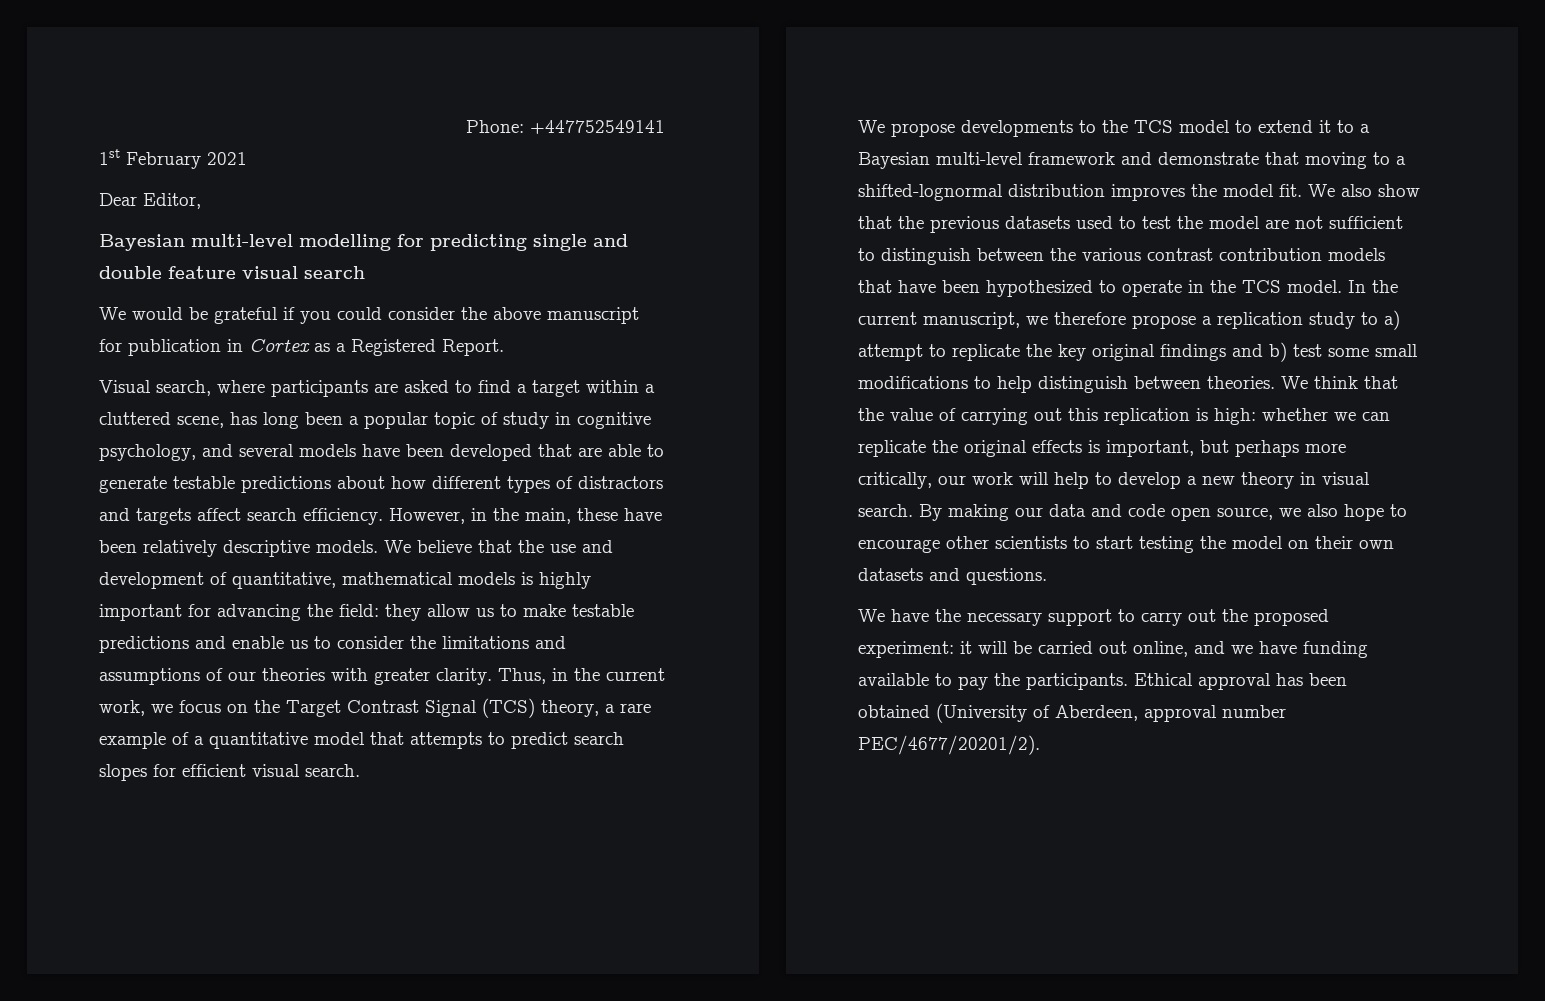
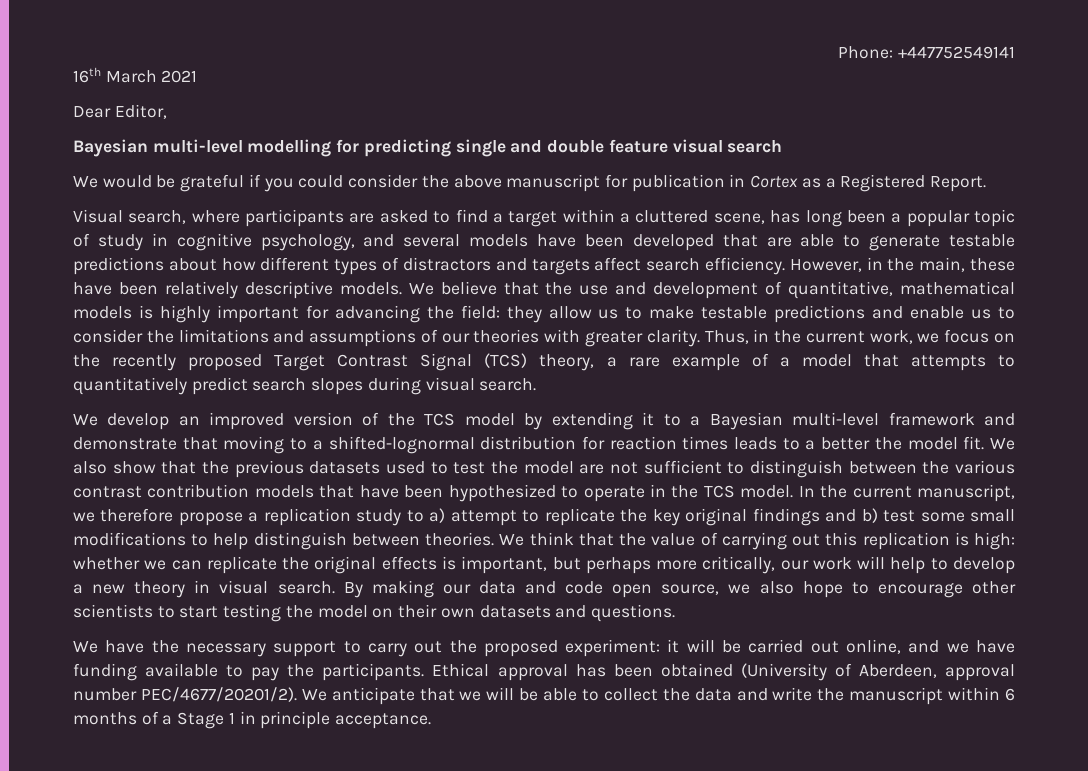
[99,149,201,169] 1st February -> [73,67,157,83] 16th March
(280, 706) none -> [112,354,263,371] recently proposed
[209,732,308,749] quantitative -> (790, 362) none
(505, 738) none -> [73,377,187,395] quantitatively
[153,764,246,777] for efficient -> [367,377,421,395] during
[891,120,1096,137] propose developments to -> [107,412,380,430] develop an improved version of
[1235,120,1313,133] to extend -> [524,412,633,430] by extending
[1111,184,1185,201] improves -> [581,436,871,450] for reaction times leads to a better
(1040, 745) none -> [301,687,1016,705] [73,711,432,729] We anticipate that we will be able to collect the data and write the manuscript within 6 months of a Stage 1 in principle acceptance.

